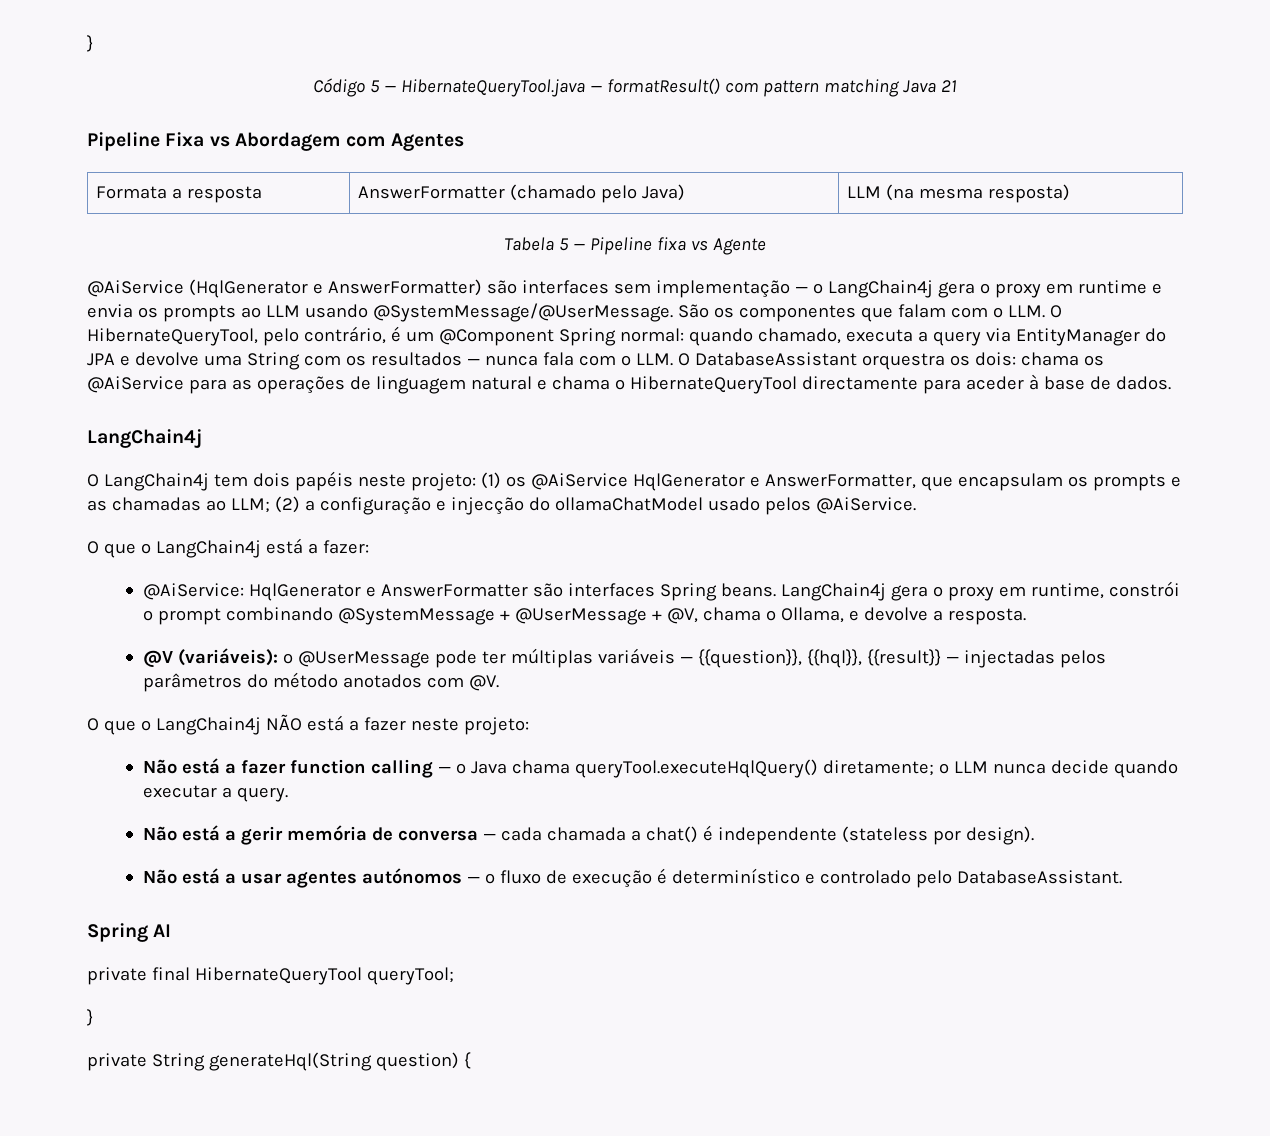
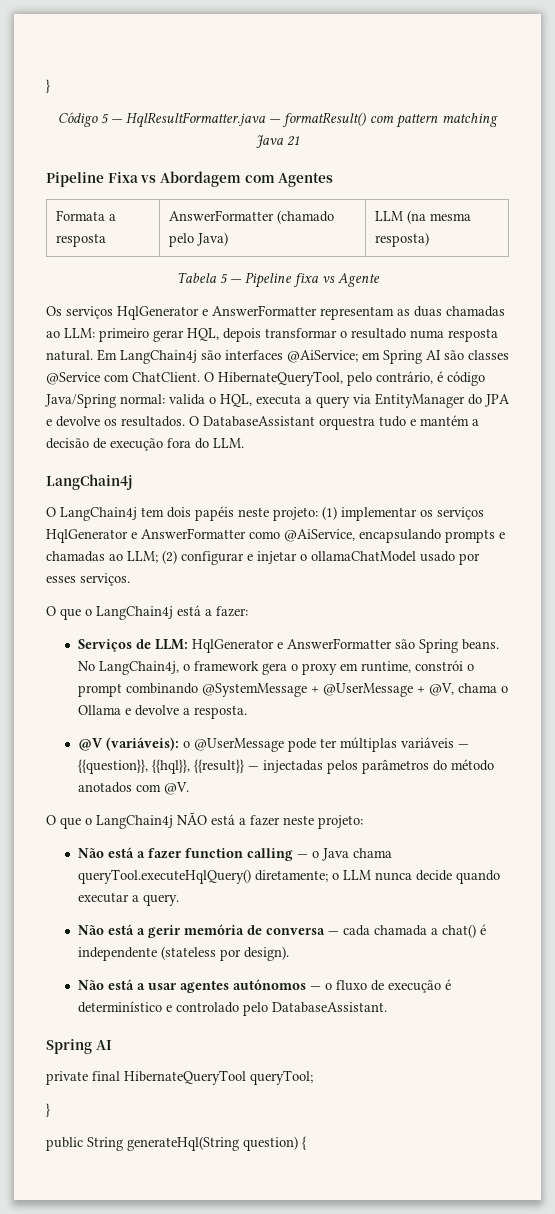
[400,79,585,97] HibernateQueryTool.java -> [126,112,266,128] HqlResultFormatter.java
[87,279,1162,298] [87,303,1045,322] @AiService (HqlGenerator e AnswerFormatter) são interfaces sem implementação — o LangChain4j gera o proxy em runtime e envia os prompts ao LLM usando @SystemMessage/@UserMessage. São os componentes que falam com o LLM. -> [46,305,505,320] [46,328,498,342] [46,349,509,364] [46,372,200,385] Os serviços HqlGenerator e AnswerFormatter representam as duas chamadas ao LLM: primeiro gerar HQL, depois transformar o resultado numa resposta natural. Em LangChain4j são interfaces @AiService; em Spring AI são classes @Service com ChatClient.
[405,328,841,346] um @Component Spring normal: quando chamado, -> [447,371,485,386] [45,394,252,408] código Java/Spring normal: valida o HQL,
[203,352,1104,370] [87,374,1171,394] uma String com os resultados — nunca fala com o LLM. O DatabaseAssistant orquestra os dois: chama os @AiService para as operações de linguagem natural e chama o HibernateQueryTool directamente para aceder à base de dados. -> [104,415,479,430] [46,438,244,451] os resultados. O DatabaseAssistant orquestra tudo e mantém a decisão de execução fora do LLM.
[505,473,1088,491] os @AiService HqlGenerator e AnswerFormatter, que encapsulam os -> [341,507,484,521] [46,528,441,543] implementar os serviços HqlGenerator e AnswerFormatter como @AiService, encapsulando
[87,500,107,511] as -> (505, 535) none
[304,497,916,515] a configuração e injecção do ollamaChatModel usado pelos @AiService. -> [181,551,480,565] [46,573,130,586] configurar e injetar o ollamaChatModel usado por esses serviços.
[142,583,244,600] @AiService: -> [77,639,188,652] Serviços de LLM:
[567,583,655,597] interfaces -> (415, 644) none
[780,583,886,601] LangChain4j -> [77,661,259,675] No LangChain4j, o framework
[780,607,844,623] Ollama, -> [77,705,121,715] Ollama
[87,1053,147,1071] private -> [46,1137,83,1151] public

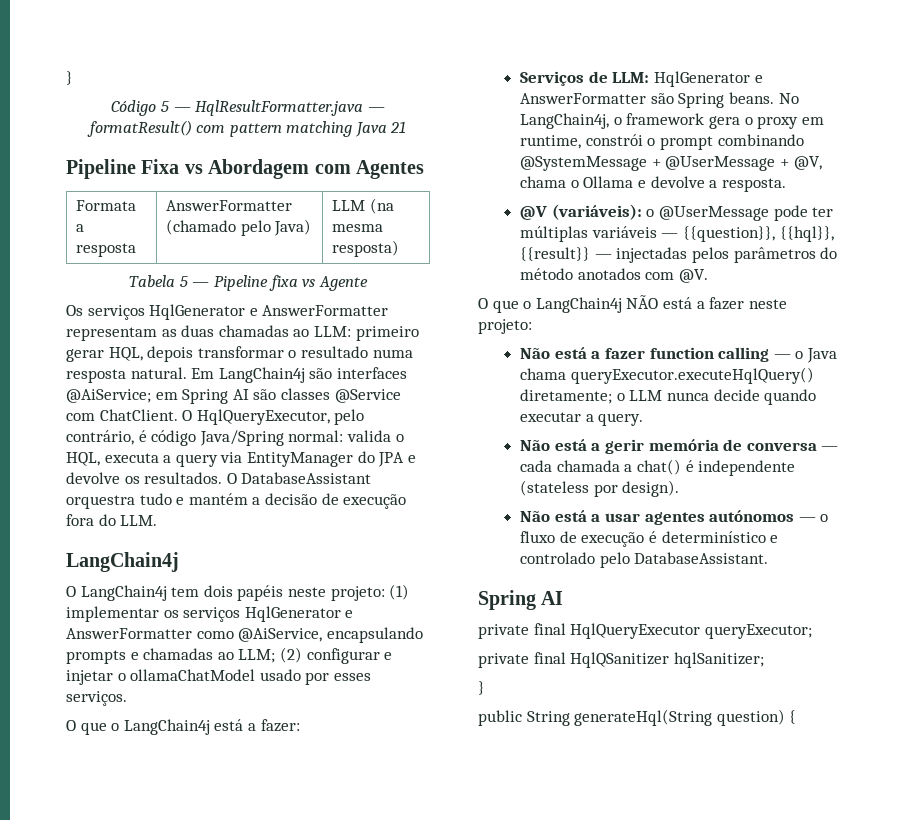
[218,371,343,386] HibernateQueryTool, -> [196,409,330,425] HqlQueryExecutor,
[77,869,251,884] queryTool.executeHqlQuery() -> [570,367,814,384] queryExecutor.executeHqlQuery()
[124,1070,313,1085] HibernateQueryTool queryTool; -> [570,623,812,639] [478,652,764,668] HqlQueryExecutor queryExecutor; // private final HqlQSanitizer hqlSanitizer;

